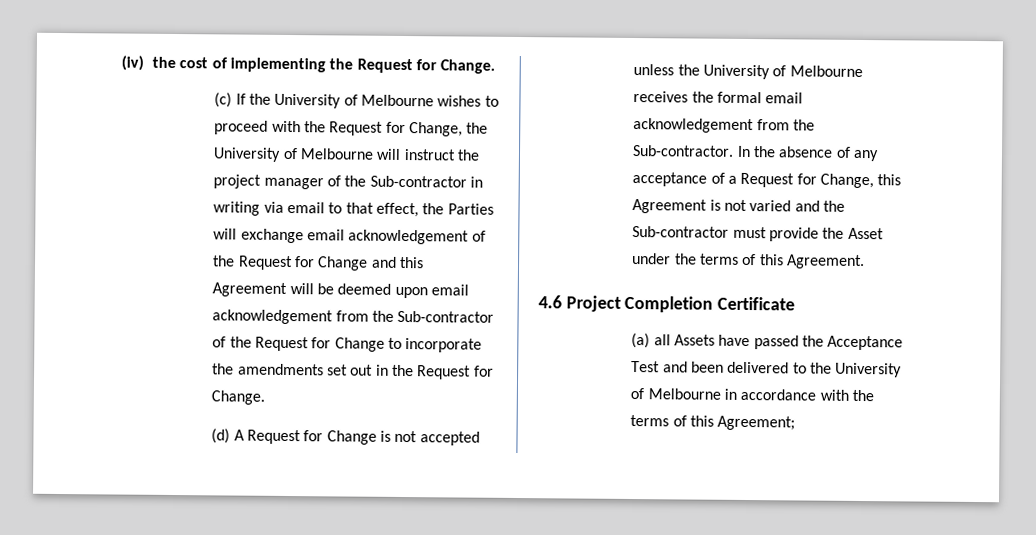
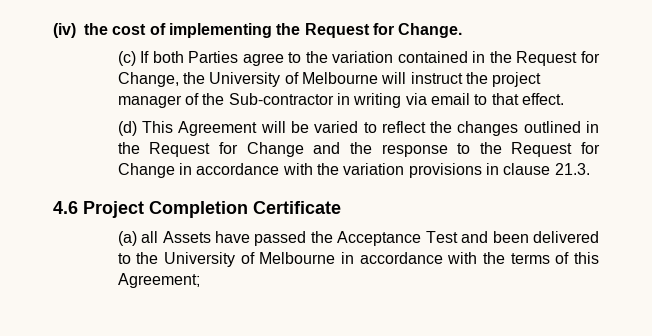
[249,93,499,109] [214,120,301,135] the University of Melbourne wishes to proceed with -> [152,51,486,66] both Parties agree to the variation contained in
[375,202,494,218] [213,228,486,245] effect, the Parties will exchange email acknowledgement of -> [522,93,565,105] [117,121,599,136] effect. // (d) This Agreement will be varied to reflect the changes outlined in
[398,256,424,269] [212,282,469,299] [212,309,495,325] [212,336,483,353] [212,363,494,380] [211,390,266,405] [211,428,480,446] [633,64,863,80] [633,91,804,104] [633,118,816,134] [632,144,879,162] [632,171,902,189] [632,198,845,214] [632,225,884,242] [632,252,865,270] this Agreement will be deemed upon email acknowledgement from the Sub-contractor of the Request for Change to incorporate the amendments set out in the Request for Change. // (d) A Request for Change is not accepted unless the University of Melbourne receives the formal email acknowledgement from the Sub-contractor. In the absence of any acceptance of a Request for Change, this Agreement is not varied and the Sub-contractor must provide the Asset under the terms of this Agreement. -> [349,142,600,157] [117,163,590,178] the response to the Request for Change in accordance with the variation provisions in clause 21.3.

